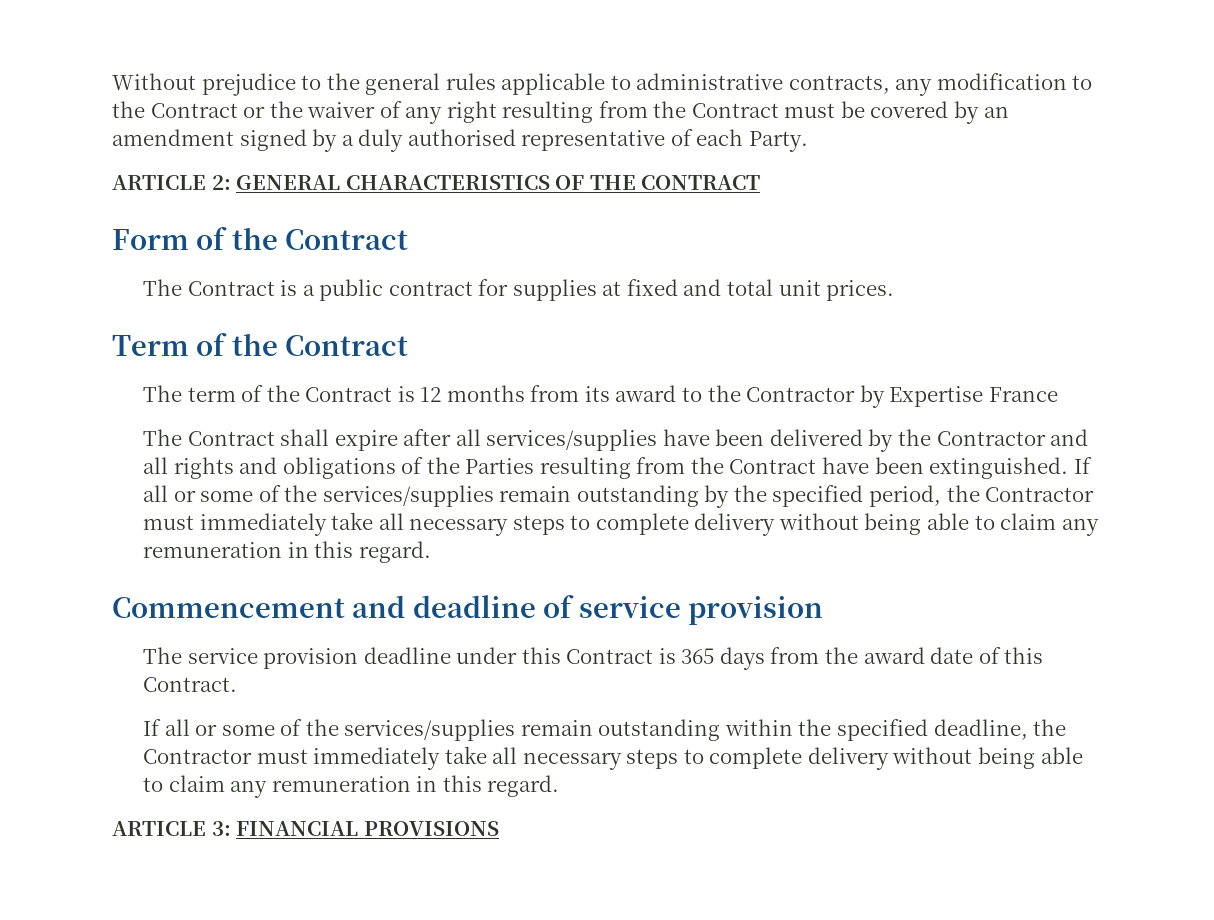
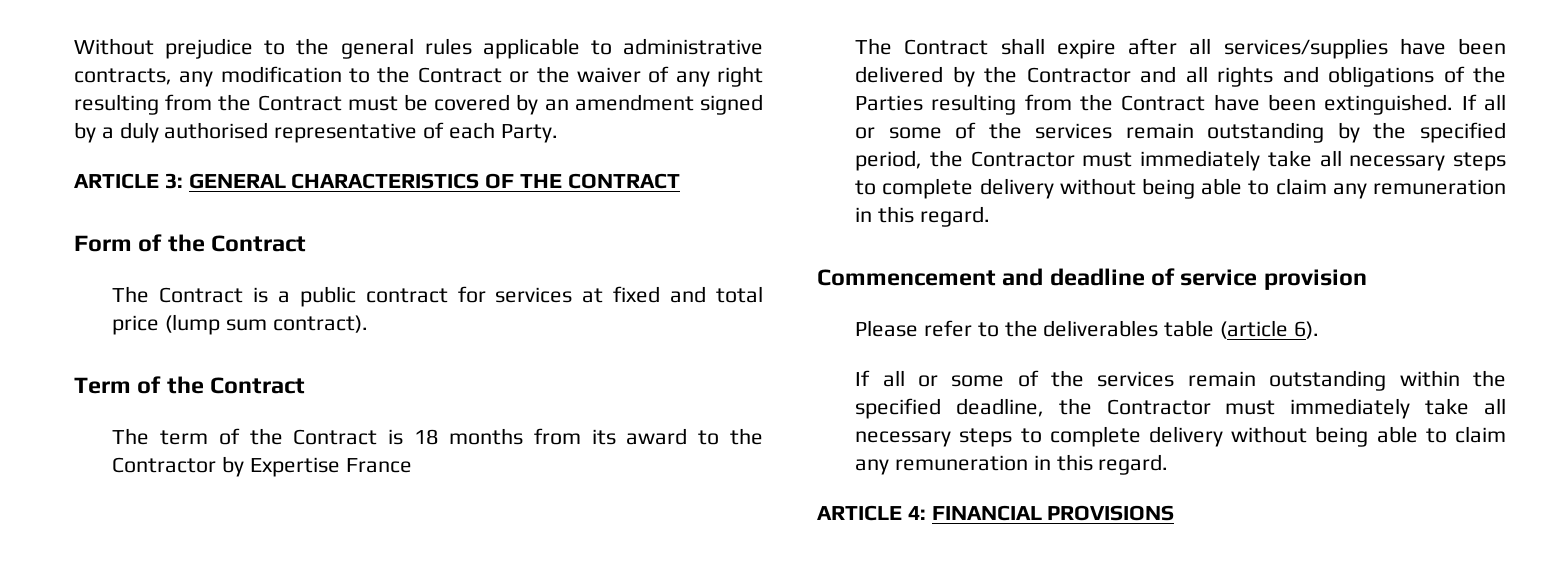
[211,175,231,190] 2: -> [164,173,183,189] 3:
[512,279,597,301] supplies -> [495,287,573,303] services
[778,280,895,301] unit prices. -> [112,314,368,335] price (lump sum contract).
[420,387,442,402] 12 -> [414,429,439,445] 18
[322,485,494,507] services/supplies -> [1035,123,1113,139] services
[143,647,1044,670] [143,677,238,692] [143,719,516,741] The service provision deadline under this Contract is 365 days from the award date of this Contract. // If all or some of the services/supplies -> [855,320,1319,339] [855,370,1175,387] Please refer to the deliverables table (article 6). // If all or some of the services
[211,821,231,836] 3: -> [907,506,926,520] 4:

